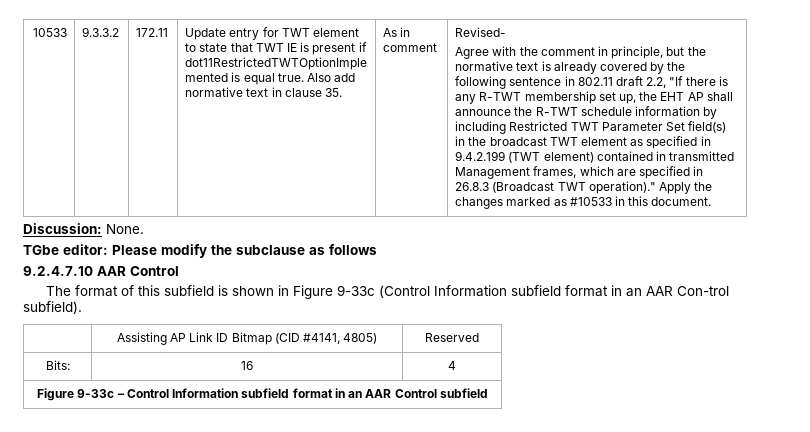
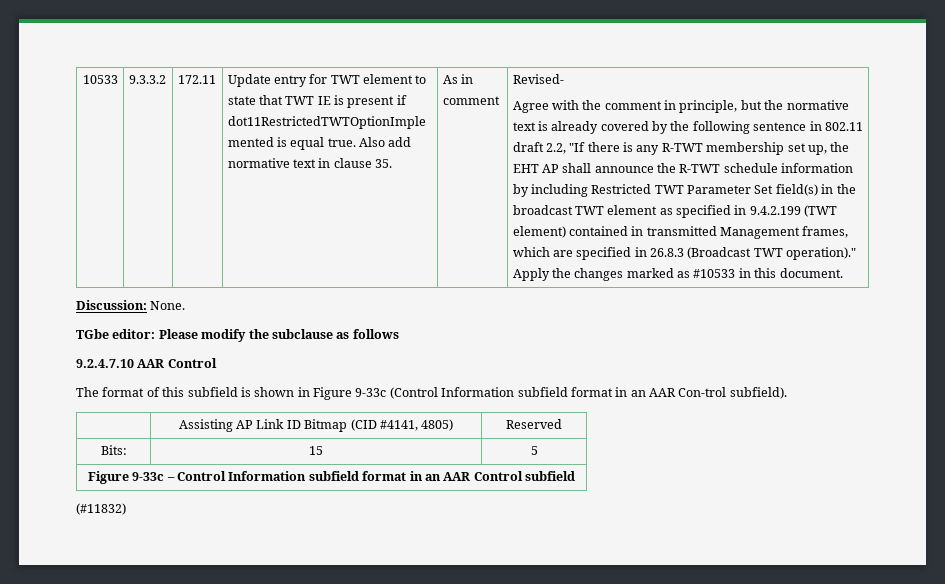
[241,361,253,370] [448,361,457,370] 16 | 4 -> [309,446,323,455] [530,446,538,455] 15 | 5
(488, 393) none -> [76,503,126,515] // (#11832)

